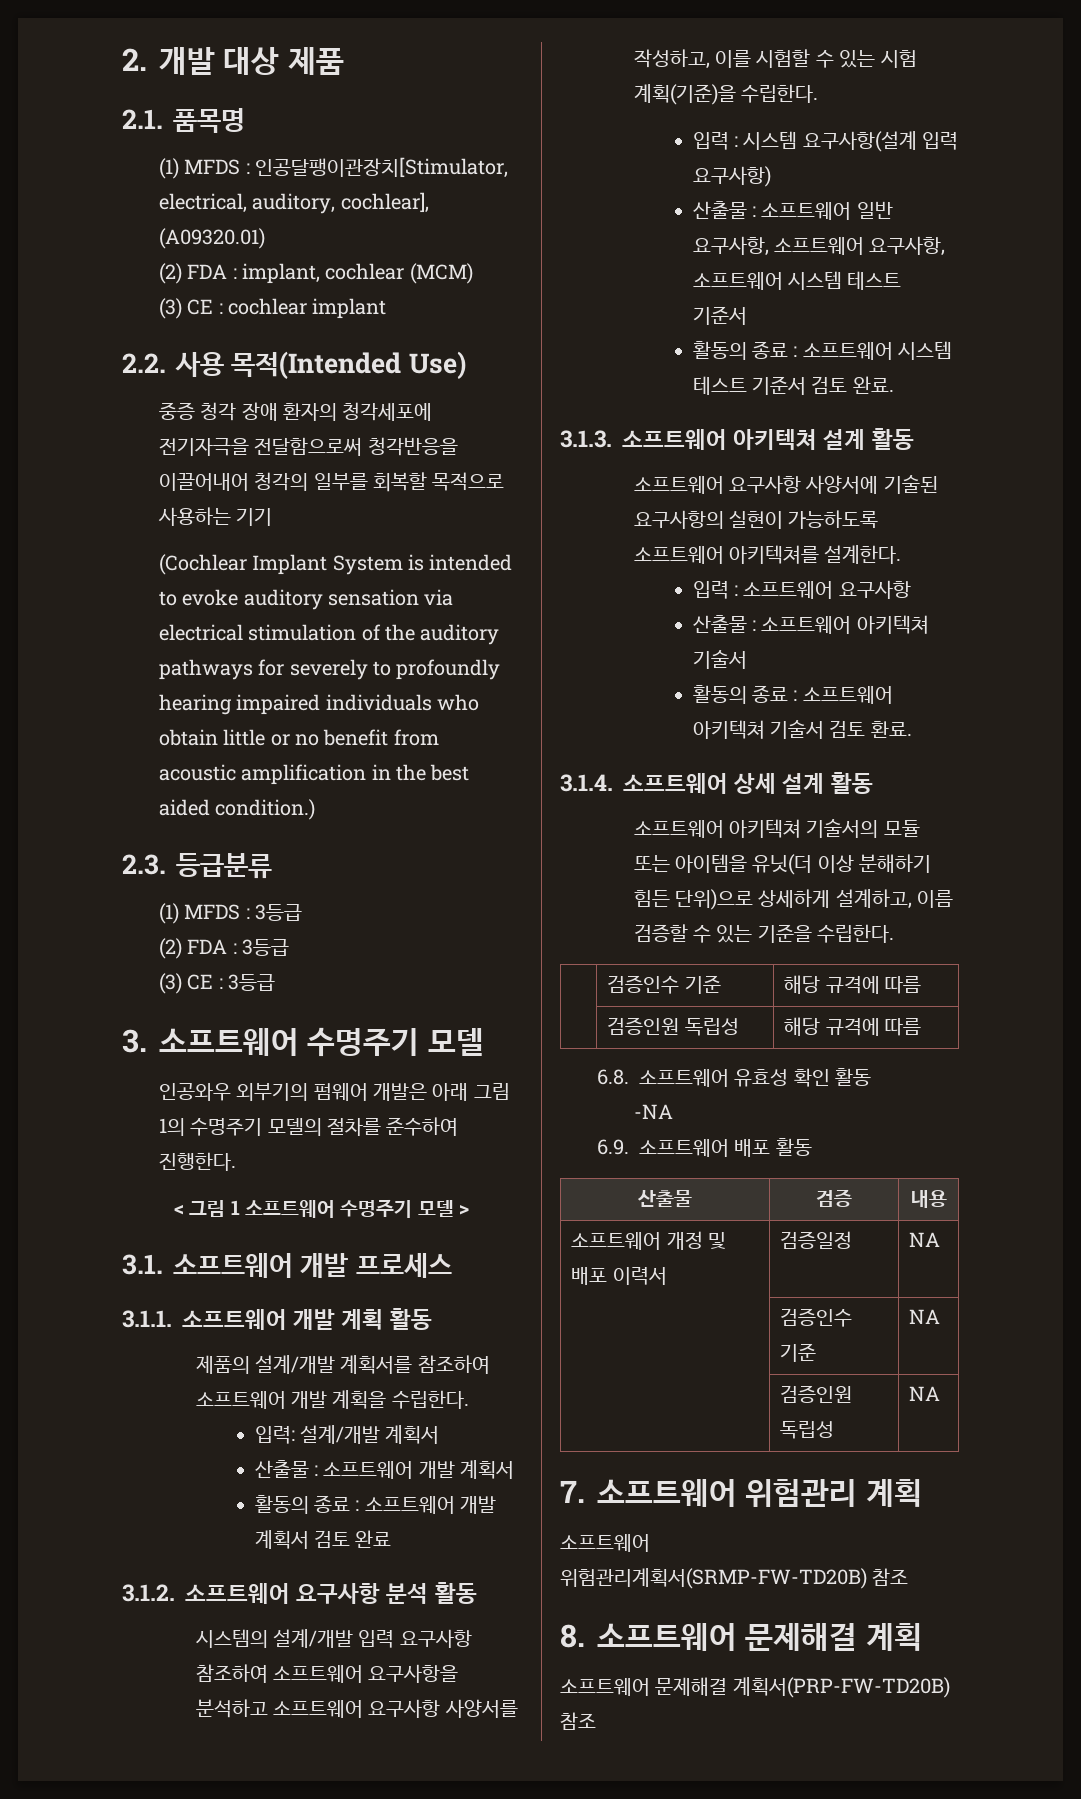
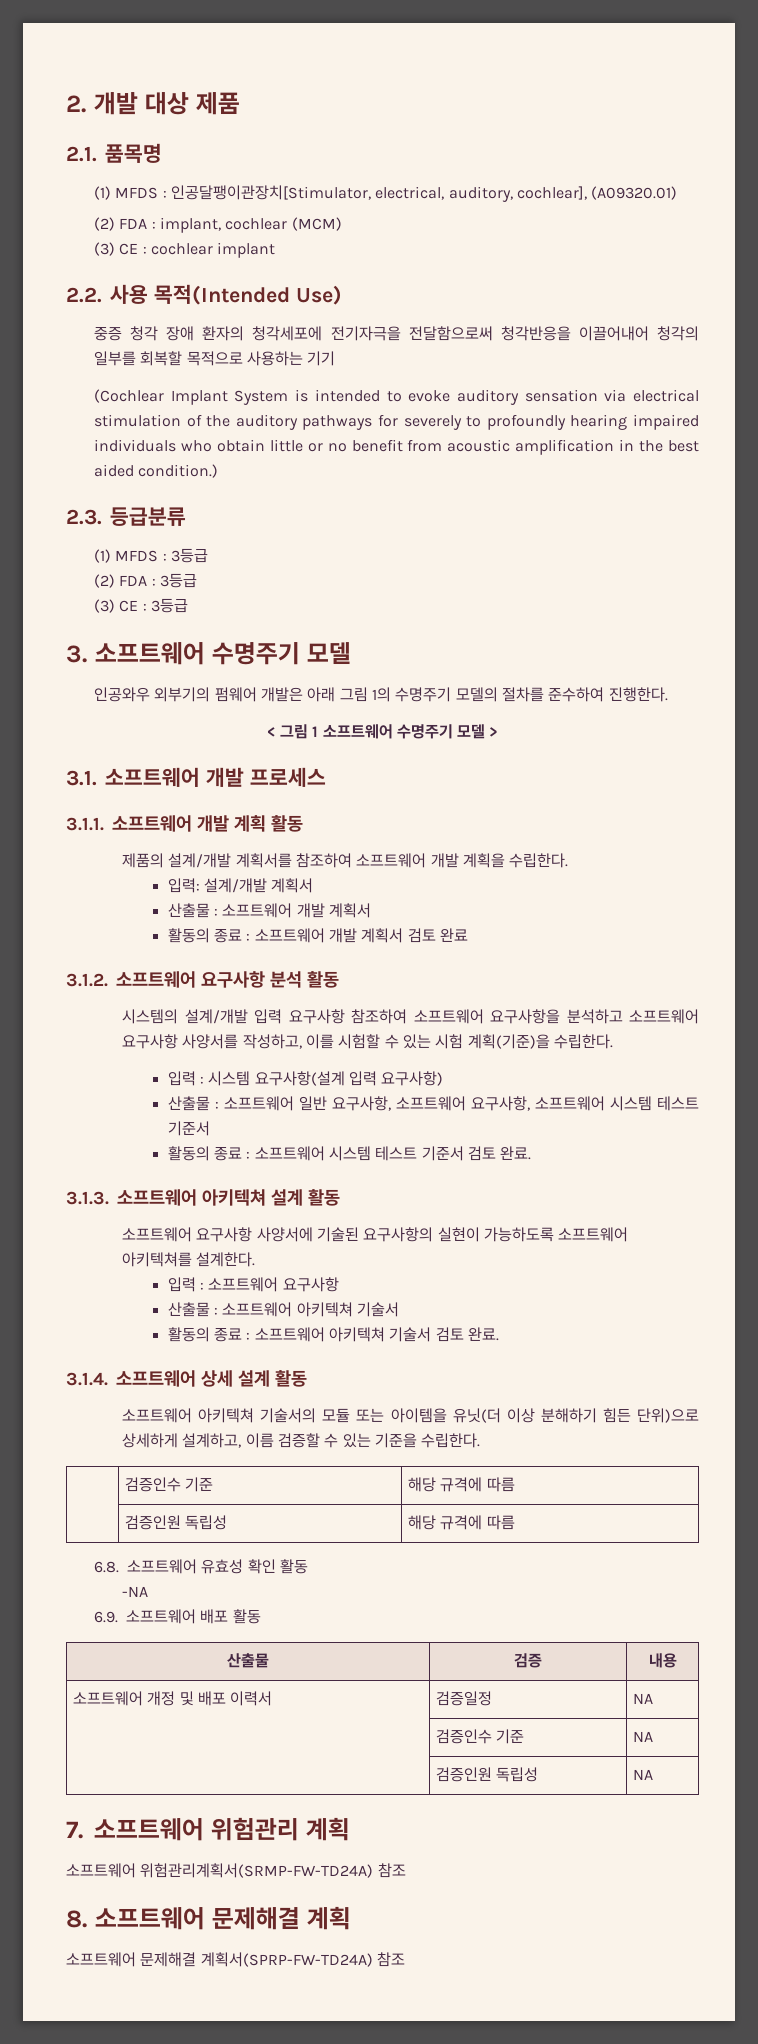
[870,721,912,738] 환료. -> [467,1327,499,1341] 완료.
[560,1568,867,1589] 위험관리계획서(SRMP-FW-TD20B) -> [140,1863,374,1878] 위험관리계획서(SRMP-FW-TD24A)
[732,1677,950,1698] 계획서(PRP-FW-TD20B) -> [200,1952,373,1967] 계획서(SPRP-FW-TD24A)

